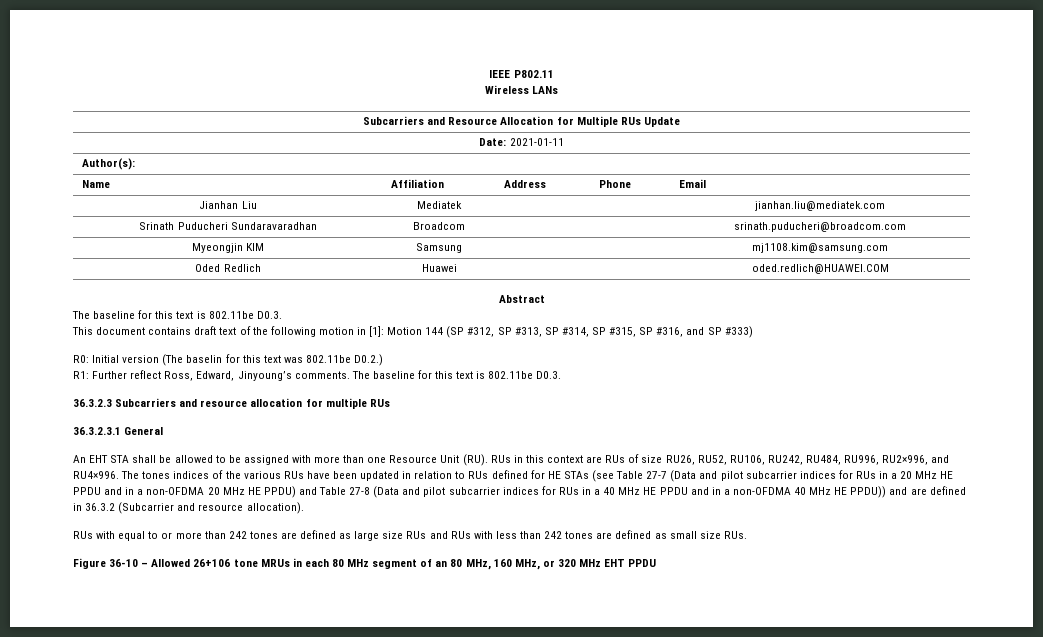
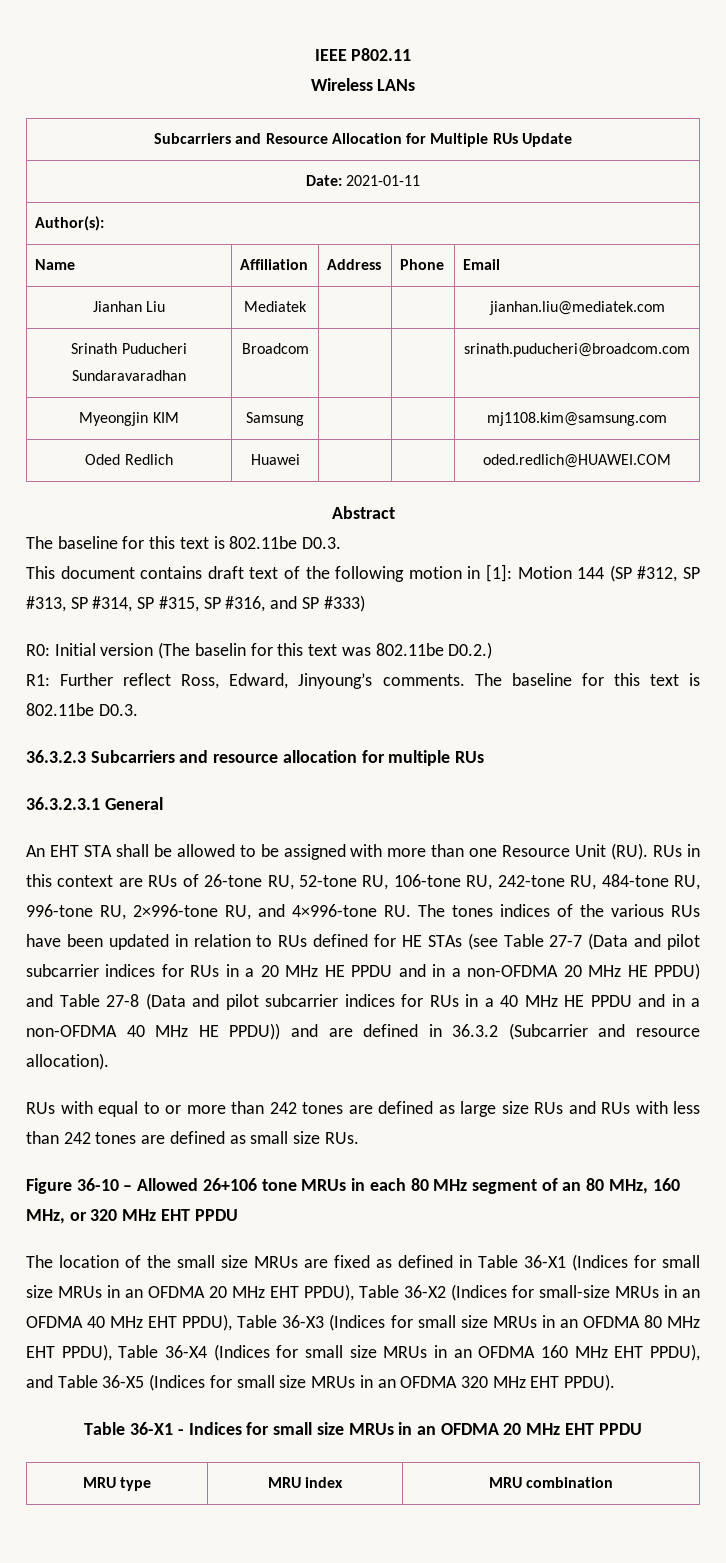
[641,455,950,465] [73,471,119,479] size RU26, RU52, RU106, RU242, RU484, RU996, RU2×996, and RU4×996. -> [204,874,701,890] [26,904,411,920] 26-tone RU, 52-tone RU, 106-tone RU, 242-tone RU, 484-tone RU, 996-tone RU, 2×996-tone RU, and 4×996-tone RU.
(657, 563) none -> [26,1254,700,1271] [26,1284,700,1301] [26,1314,700,1331] [26,1344,700,1361] [26,1374,616,1391] [84,1422,642,1435] [82,1477,152,1491] [267,1477,344,1488] [488,1477,614,1488] // The location of the small size MRUs are fixed as defined in Table 36-X1 (Indices for small size MRUs in an OFDMA 20 MHz EHT PPDU), Table 36-X2 (Indices for small-size MRUs in an OFDMA 40 MHz EHT PPDU), Table 36-X3 (Indices for small size MRUs in an OFDMA 80 MHz EHT PPDU), Table 36-X4 (Indices for small size MRUs in an OFDMA 160 MHz EHT PPDU), and Table 36-X5 (Indices for small size MRUs in an OFDMA 320 MHz EHT PPDU). // Table 36-X1 - Indices for small size MRUs in an OFDMA 20 MHz EHT PPDU // MRU type | MRU index | MRU combination

